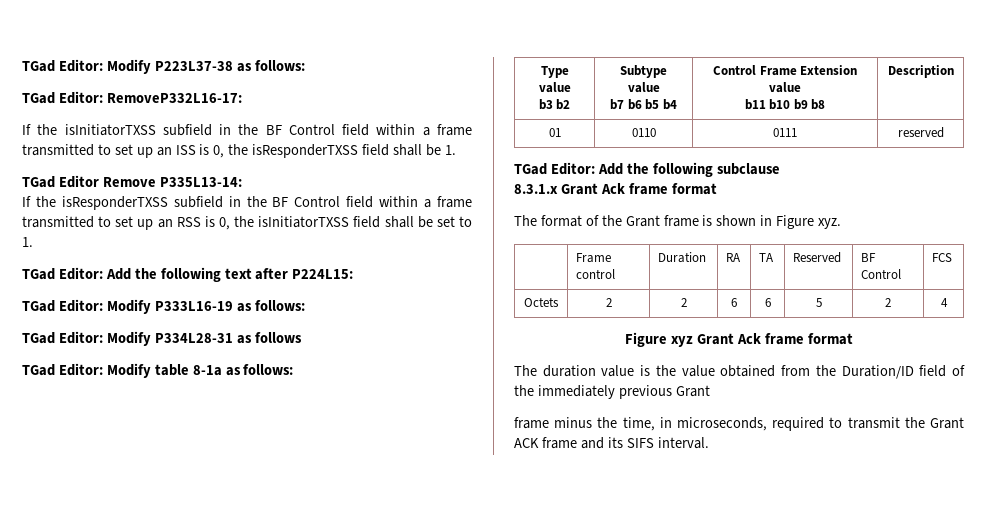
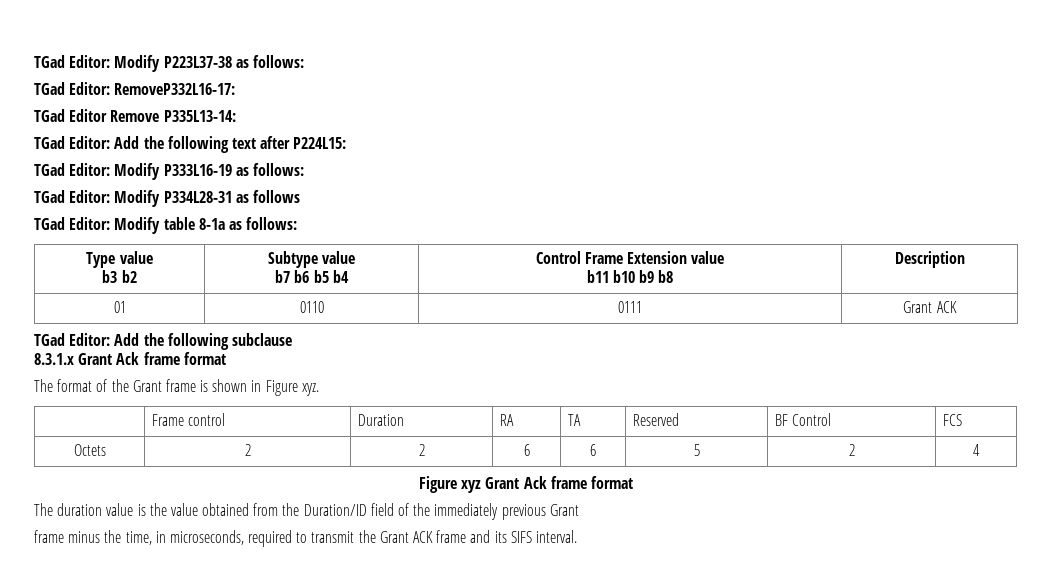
[22,124,472,136] [22,144,456,158] [22,175,242,188] [22,196,473,210] [22,216,473,230] [22,237,33,247] If the isInitiatorTXSS subfield in the BF Control field within a frame transmitted to set up an ISS is 0, the isResponderTXSS field shall be 1. // TGad Editor Remove P335L13-14: // If the isResponderTXSS subfield in the BF Control field within a frame transmitted to set up an RSS is 0, the isInitiatorTXSS field shall be set to 1. -> [34,109,236,122] TGad Editor Remove P335L13-14:
[897,127,944,138] reserved -> [903,301,957,313] Grant ACK

